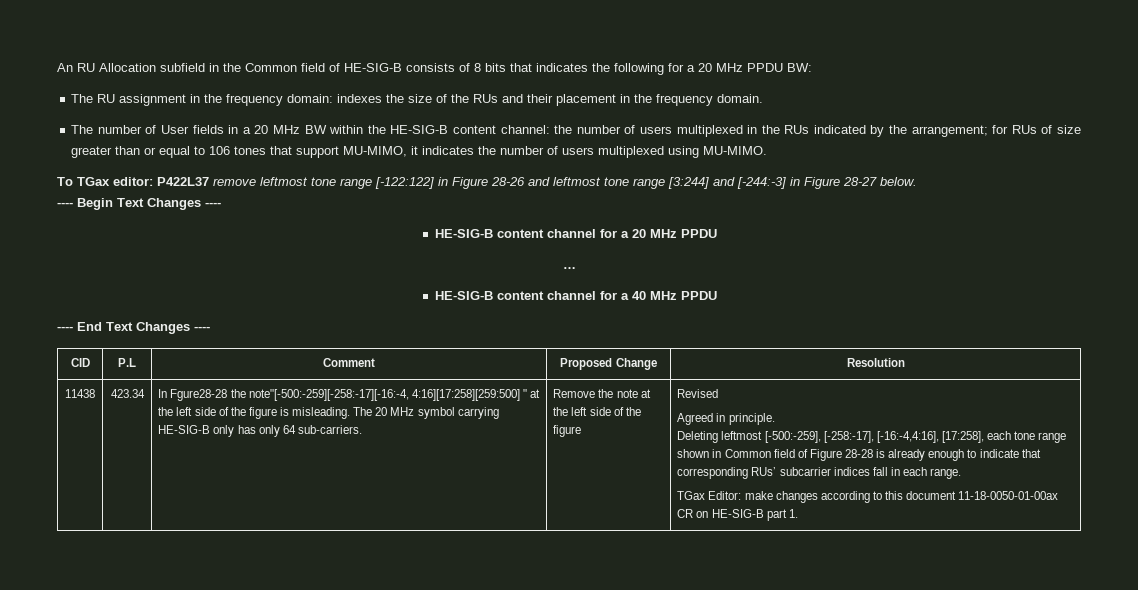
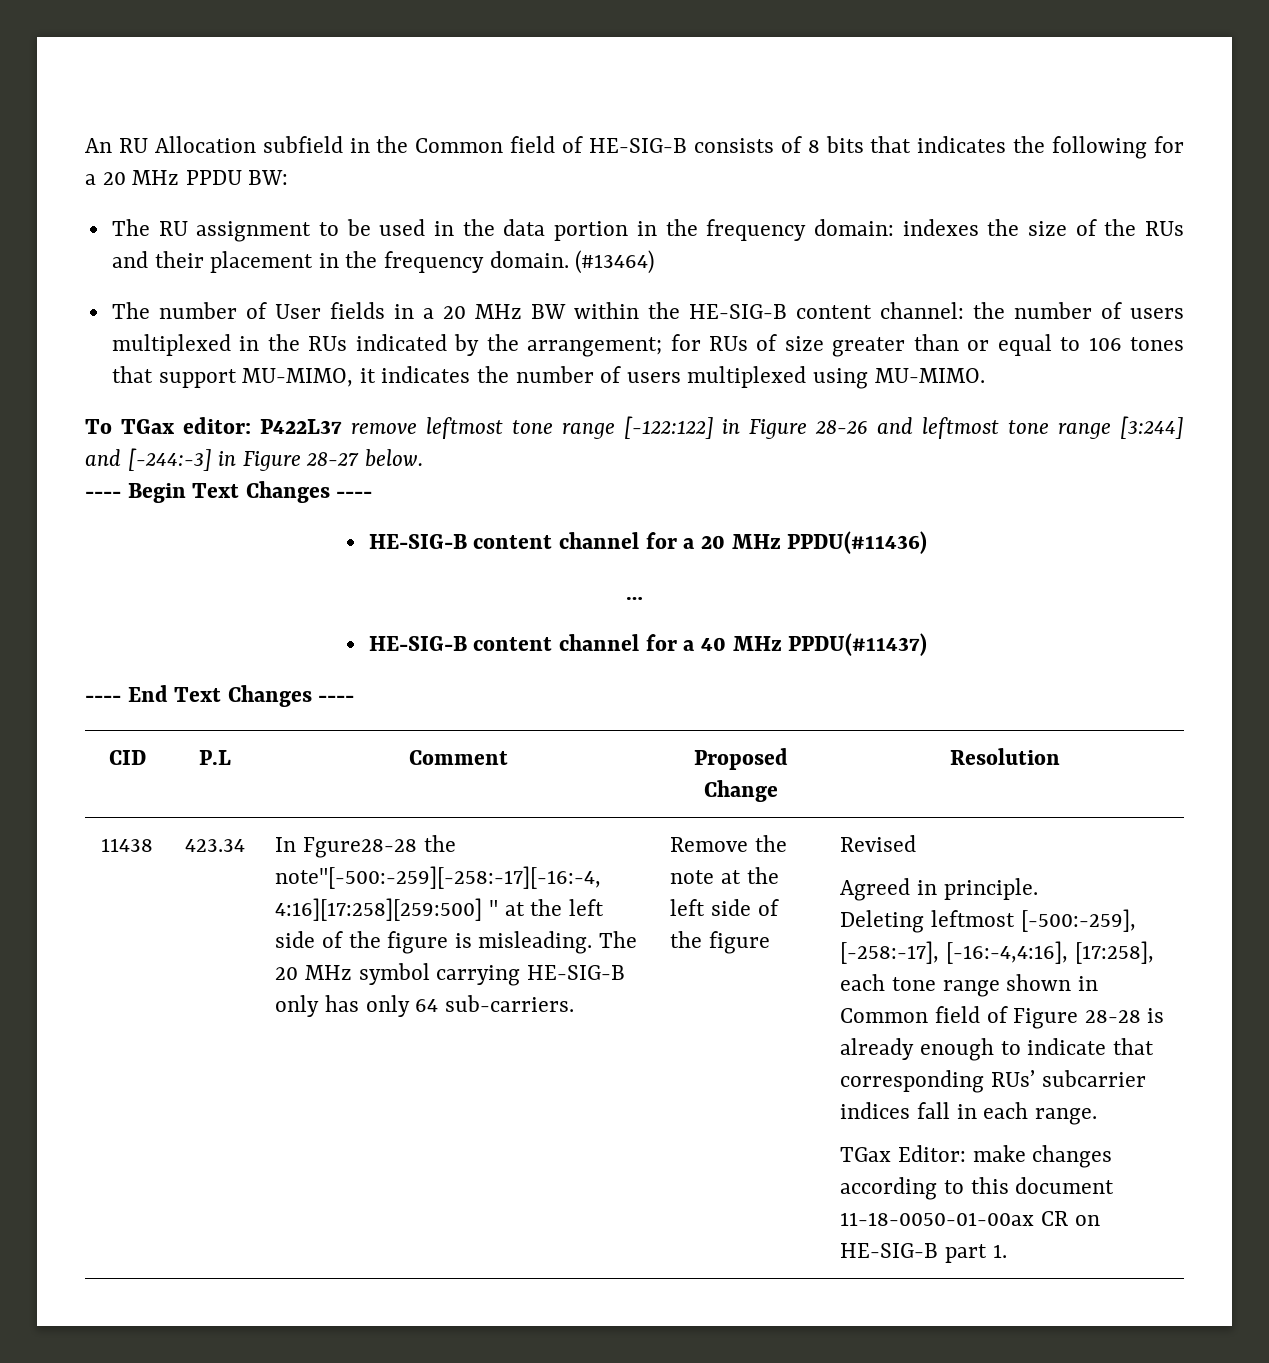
(187, 100) none -> [319,219,629,241] to be used in the data portion
(764, 98) none -> [575,250,655,274] (#13464)
[681,229,718,238] PPDU -> [787,531,928,554] PPDU(#11436)
[681,291,718,300] PPDU -> [788,633,928,656] PPDU(#11437)

